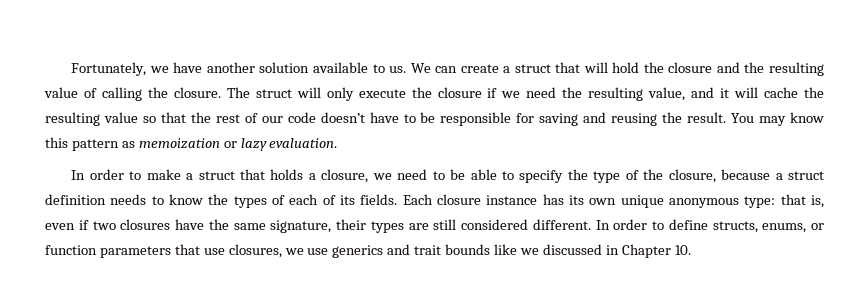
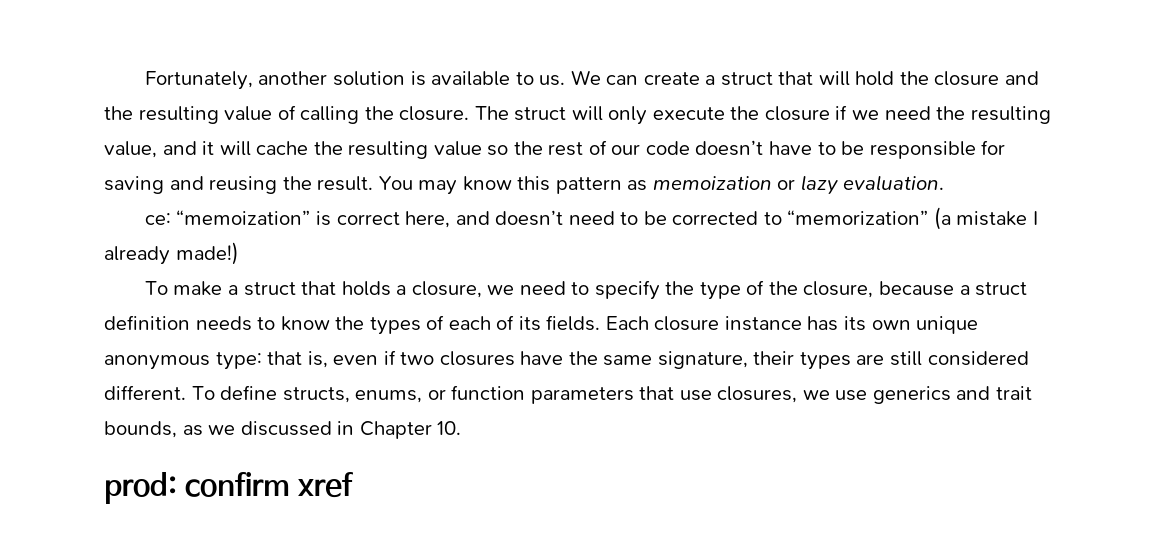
[149,62,203,73] we have -> (253, 80) none
(310, 67) none -> [410,71,426,86] is
[160,112,186,123] that -> (509, 150) none
[71,169,142,180] In order to -> [144,207,1038,230] [104,242,239,265] [144,281,168,295] ce: “memoization” is correct here, and doesn’t need to be corrected to “memorization” (a mistake I already made!) // To
[450,169,514,180] be able to -> (590, 288) none
[595,219,664,230] In order to -> [191,386,215,400] To
[445,244,518,255] bounds like -> [104,421,203,438] bounds, as
(691, 250) none -> [104,472,354,504] // prod: confirm xref

